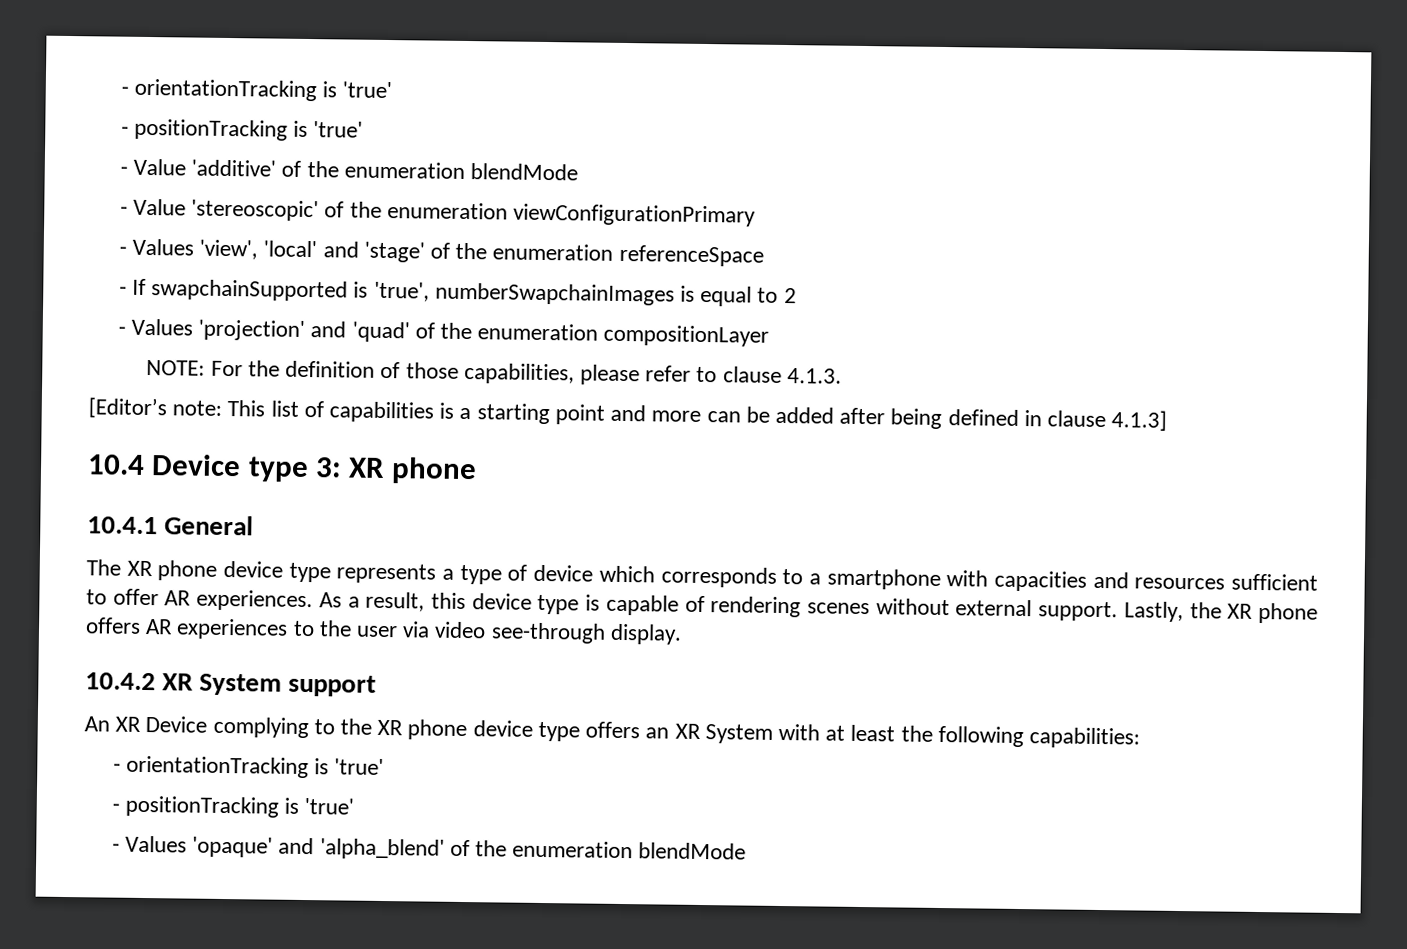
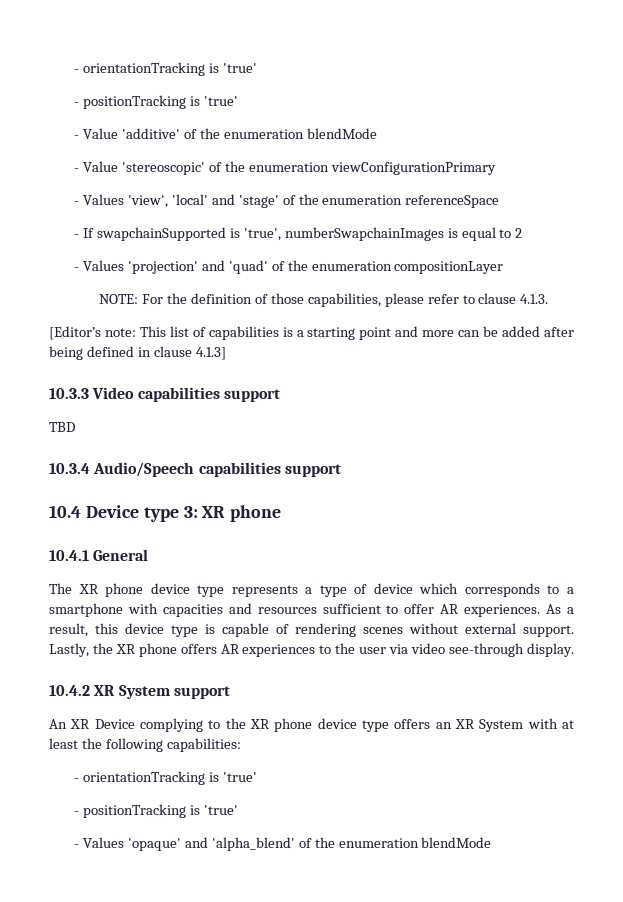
(1168, 420) none -> [49,387,280,402] [49,422,75,432] [49,462,341,477] // 10.3.3 Video capabilities support // TBD // 10.3.4 Audio/Speech capabilities support

